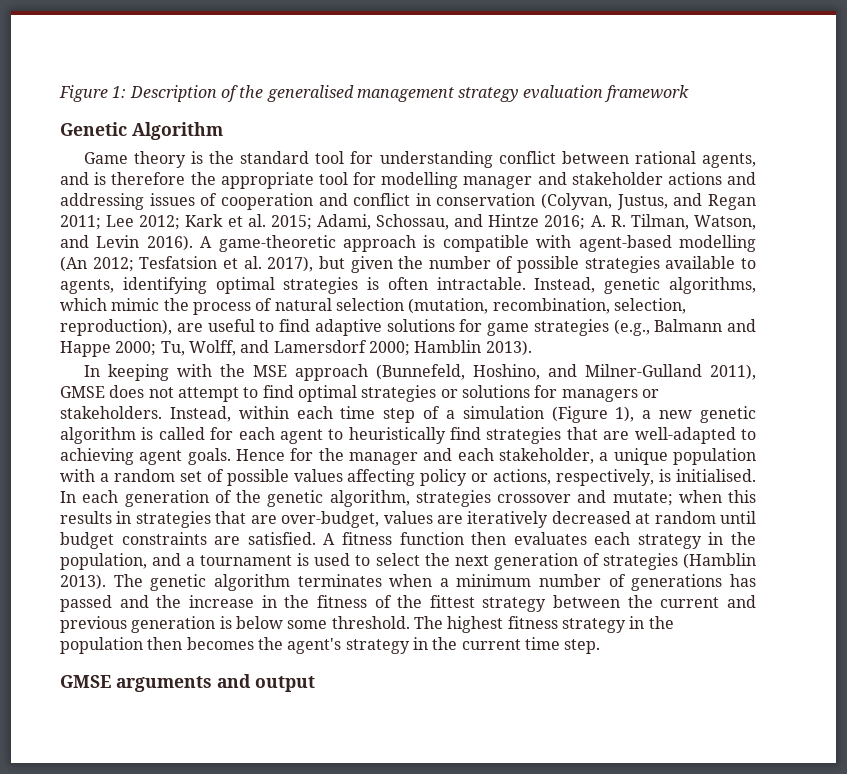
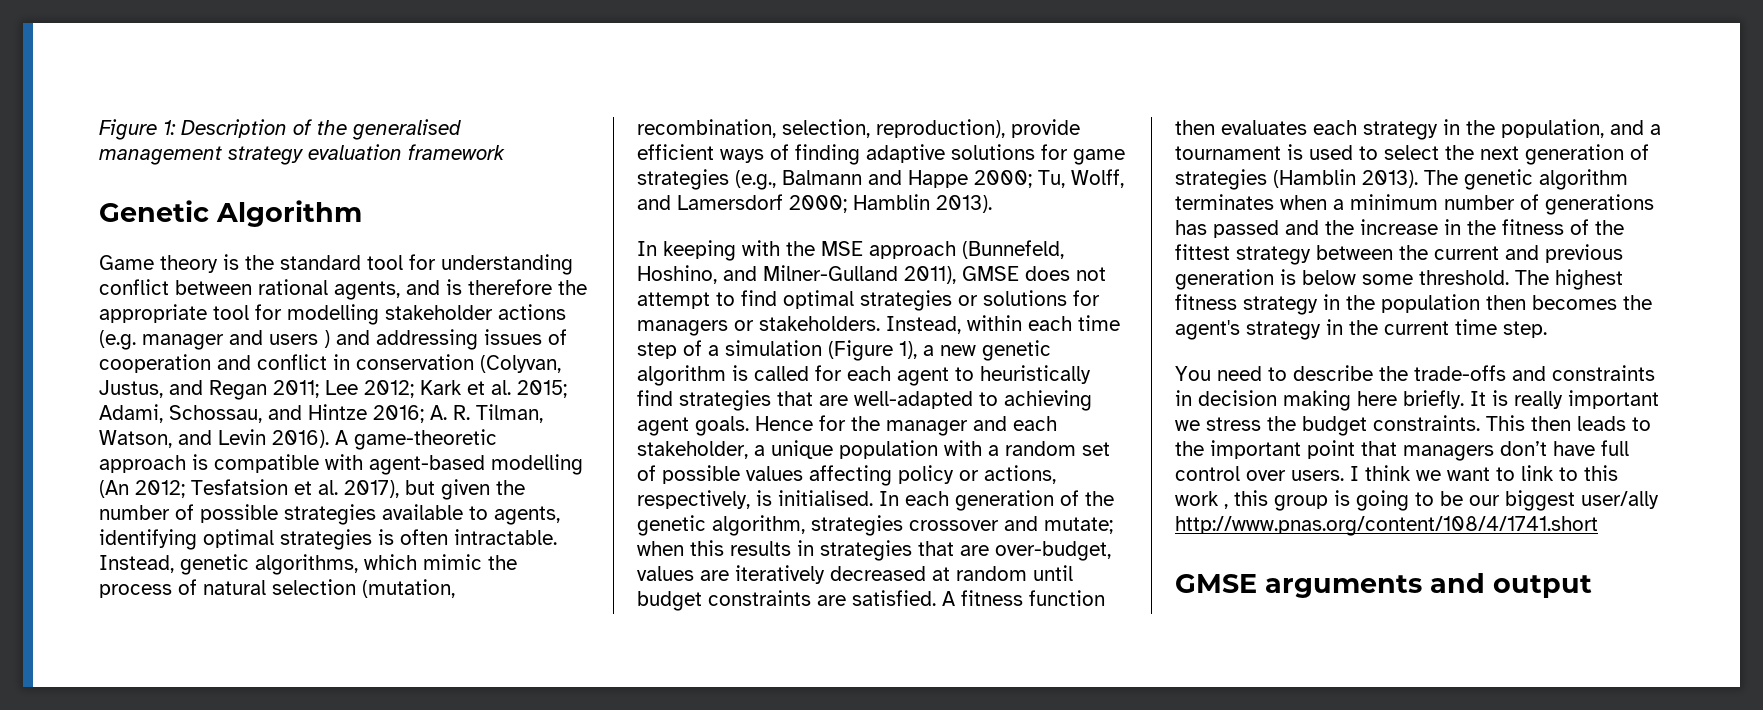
[463,172,722,189] manager and stakeholder actions -> [385,304,566,320] [99,330,330,350] stakeholder actions (e.g. manager and users )
[176,319,310,332] are useful to find -> [1011,119,1080,138] [637,144,860,165] provide efficient ways of finding
(601, 646) none -> [1175,365,1655,381] [1175,390,1659,411] [1175,415,1651,436] [1175,440,1629,461] [1175,465,1618,481] [1175,490,1659,511] [1175,516,1598,536] // You need to describe the trade-offs and constraints in decision making here briefly. It is really important we stress the budget constraints. This then leads to the important point that managers don’t have full control over users. I think we want to link to this work , this group is going to be our biggest user/ally http://www.pnas.org/content/108/4/1741.short

